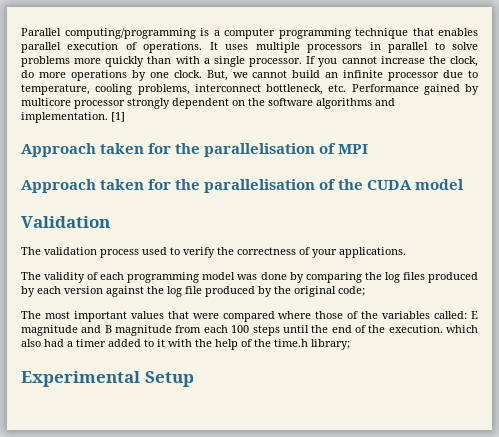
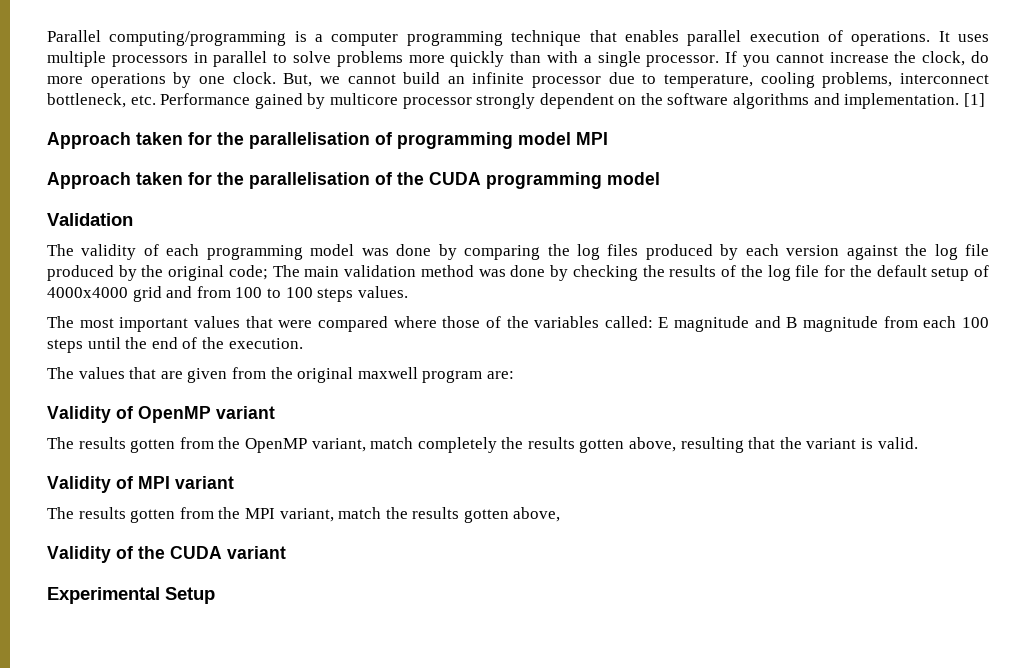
(337, 148) none -> [397,132,571,149] programming model
(413, 185) none -> [486,172,602,189] programming
[21,247,406,258] // The validation process used to verify the correctness of your applications. -> (133, 219) none
(365, 291) none -> [272,265,990,281] [47,286,408,302] The main validation method was done by checking the results of the log file for the default setup of 4000x4000 grid and from 100 to 100 steps values.
[445,325,478,333] [21,339,350,350] which also had a timer added to it with the help of the time.h library; -> [47,367,514,383] [47,406,275,423] [47,437,918,453] [47,476,234,493] [47,507,561,523] [47,546,286,563] // The values that are given from the original maxwell program are: // Validity of OpenMP variant // The results gotten from the OpenMP variant, match completely the results gotten above, resulting that the variant is valid. // Validity of MPI variant // The results gotten from the MPI variant, match the results gotten above, // Validity of the CUDA variant

